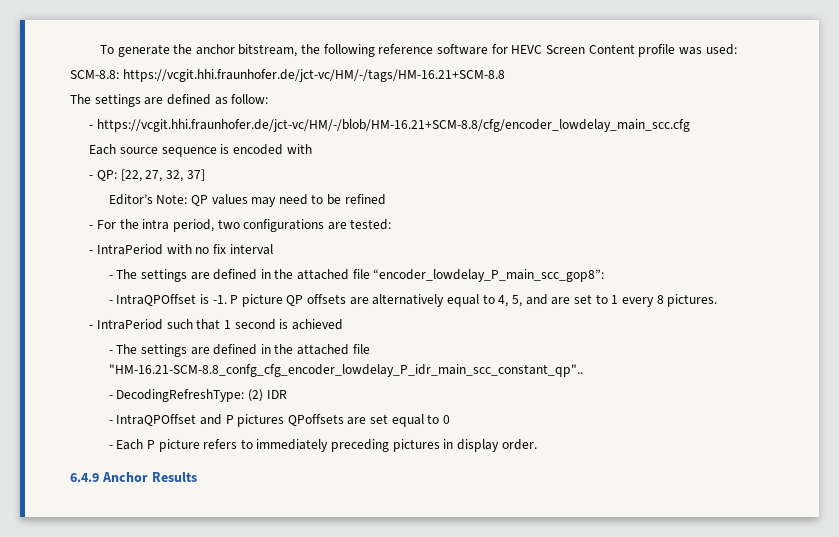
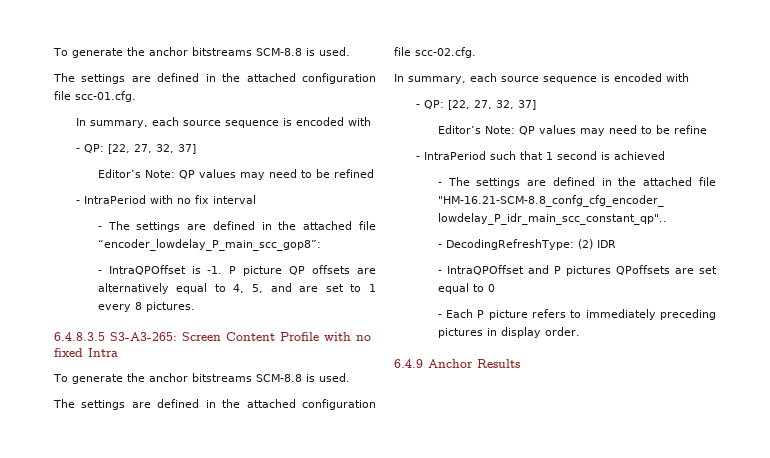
[99,44,737,57] [70,69,505,82] [70,94,269,107] [89,119,690,132] [89,144,117,155] To generate the anchor bitstream, the following reference software for HEVC Screen Content profile was used: // SCM-8.8: https://vcgit.hhi.fraunhofer.de/jct-vc/HM/-/tags/HM-16.21+SCM-8.8 // The settings are defined as follow: // - https://vcgit.hhi.fraunhofer.de/jct-vc/HM/-/blob/HM-16.21+SCM-8.8/cfg/encoder_lowdelay_main_scc.cfg // Each -> [53,47,350,58] [53,73,376,84] [54,91,136,102] [75,117,179,128] To generate the anchor bitstreams SCM-8.8 is used. // The settings are defined in the attached configuration file scc-01.cfg. // In summary, each
[89,219,392,232] // - For the intra period, two configurations are tested: -> (374, 173) none
(718, 300) none -> [54,332,371,341] [54,348,118,357] [53,373,350,384] [53,399,376,410] [394,47,476,58] [394,73,689,84] [415,100,536,110] [437,125,707,136] // 6.4.8.3.5 S3-A3-265: Screen Content Profile with no fixed Intra // To generate the anchor bitstreams SCM-8.8 is used. // The settings are defined in the attached configuration file scc-02.cfg. // In summary, each source sequence is encoded with // - QP: [22, 27, 32, 37] // Editor’s Note: QP values may need to be refine

